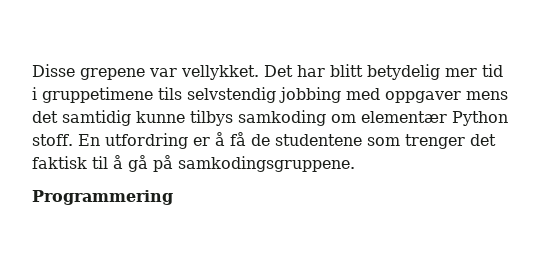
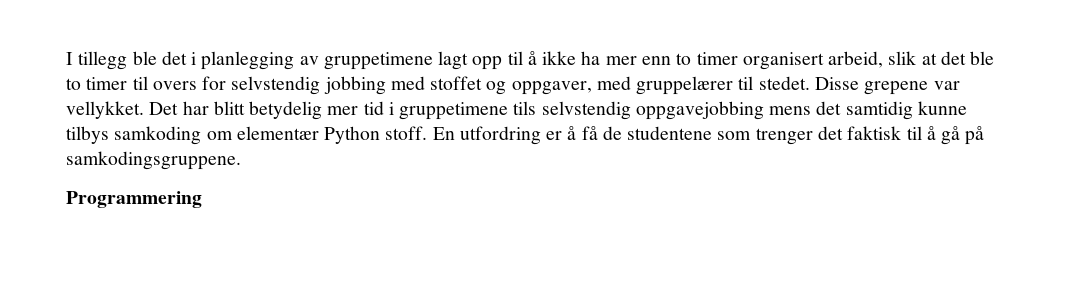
(32, 70) none -> [66,51,995,70] [66,76,810,95] I tillegg ble det i planlegging av gruppetimene lagt opp til å ikke ha mer enn to timer organisert arbeid, slik at det ble to timer til overs for selvstendig jobbing med stoffet og oppgaver, med gruppelærer til stedet.
[279,87,461,103] jobbing med oppgaver -> [635,101,764,120] oppgavejobbing

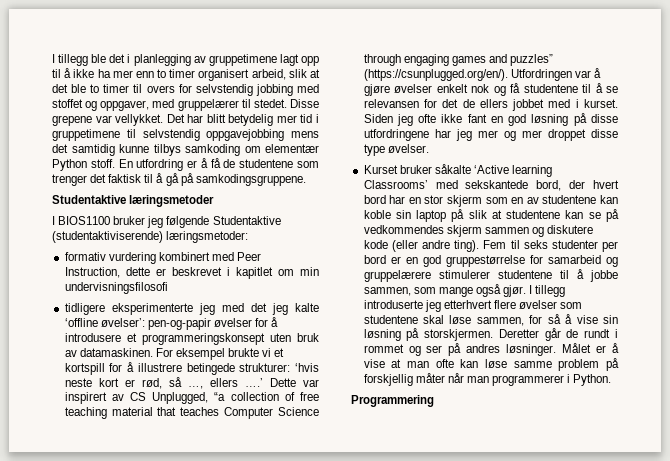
[513,101,537,115] tils -> [126,129,136,138] til
(241, 160) none -> [52,195,215,207] [52,216,281,228] [52,231,249,243] [64,252,262,264] [64,267,320,279] [64,282,168,294] [64,303,319,315] [64,317,279,330] [64,333,319,345] [64,348,285,360] [64,362,319,375] [64,377,319,389] [64,392,319,404] [64,407,319,419] [363,54,554,66] [363,68,601,81] [363,83,618,96] [363,99,618,111] [363,113,618,126] [363,129,618,141] [363,144,429,156] [363,164,553,177] [363,180,619,191] [363,195,618,207] [363,209,619,222] [363,225,594,237] [363,240,618,252] [363,255,618,267] [363,269,618,282] [363,284,566,297] [363,300,583,312] [363,314,618,326] [363,328,618,341] [363,343,619,356] [363,358,619,371] [363,373,612,386] // Studentaktive læringsmetoder // I BIOS1100 bruker jeg følgende Studentaktive (studentaktiviserende) læringsmetoder: // formativ vurdering kombinert med Peer Instruction, dette er beskrevet i kapitlet om min undervisningsfilosofi // tidligere eksperimenterte jeg med det jeg kalte ‘offline øvelser’: pen-og-papir øvelser for å introdusere et programmeringskonsept uten bruk av datamaskinen. For eksempel brukte vi et kortspill for å illustrere betingede strukturer: ‘hvis neste kort er rød, så …, ellers ….’ Dette var inspirert av CS Unplugged, “a collection of free teaching material that teaches Computer Science through engaging games and puzzles” (https://csunplugged.org/en/). Utfordringen var å gjøre øvelser enkelt nok og få studentene til å se relevansen for det de ellers jobbet med i kurset. Siden jeg ofte ikke fant en god løsning på disse utfordringene har jeg mer og mer droppet disse type øvelser. // Kurset bruker såkalte ‘Active learning Classrooms’ med sekskantede bord, der hvert bord har en stor skjerm som en av studentene kan koble sin laptop på slik at studentene kan se på vedkommendes skjerm sammen og diskutere kode (eller andre ting). Fem til seks studenter per bord er en god gruppestørrelse for samarbeid og gruppelærere stimulerer studentene til å jobbe sammen, som mange også gjør. I tillegg introduserte jeg etterhvert flere øvelser som studentene skal løse sammen, for så å vise sin løsning på storskjermen. Deretter går de rundt i rommet og ser på andres løsninger. Målet er å vise at man ofte kan løse samme problem på forskjellig måter når man programmerer i Python.

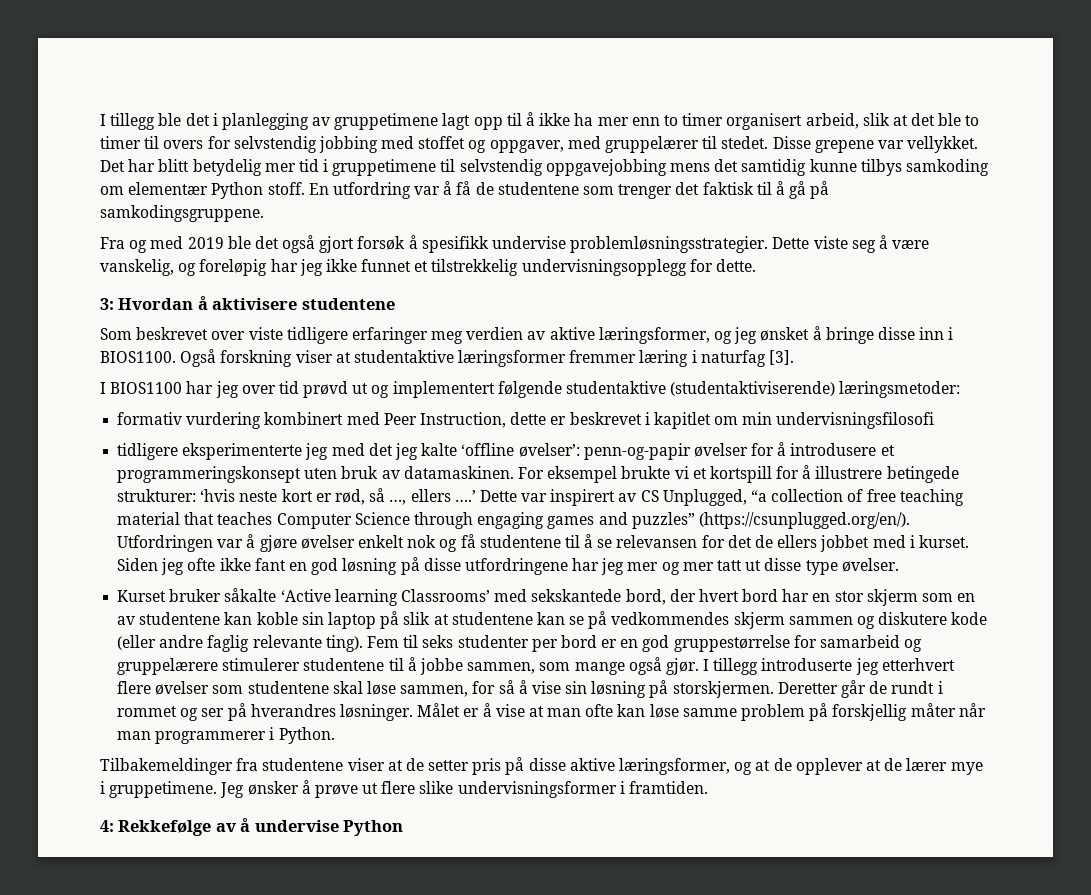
[187,160,198,168] er -> [414,186,441,195] var
[52,195,215,207] [52,216,281,228] Studentaktive læringsmetoder // I BIOS1100 bruker jeg følgende Studentaktive -> [100,235,930,253] [100,259,757,276] [100,296,395,310] [100,326,954,344] [100,349,795,367] [100,381,667,398] Fra og med 2019 ble det også gjort forsøk å spesifikk undervise problemløsningsstrategier. Dette viste seg å være vanskelig, og foreløpig har jeg ikke funnet et tilstrekkelig undervisningsopplegg for dette. // 3: Hvordan å aktivisere studentene // Som beskrevet over viste tidligere erfaringer meg verdien av aktive læringsformer, og jeg ønsket å bringe disse inn i BIOS1100. Også forskning viser at studentaktive læringsformer fremmer læring i naturfag [3]. // I BIOS1100 har jeg over tid prøvd ut og implementert følgende studentaktive
[147,318,211,330] pen-og-papir -> [583,443,691,460] penn-og-papir
[547,129,586,141] droppet -> [717,560,762,571] tatt ut
(450, 244) none -> [207,635,322,652] faglig relevante
[466,344,501,353] andres -> [250,704,336,717] hverandres
[351,395,434,407] Programmering -> [100,757,983,775] [100,780,709,798] [100,818,404,836] Tilbakemeldinger fra studentene viser at de setter pris på disse aktive læringsformer, og at de opplever at de lærer mye i gruppetimene. Jeg ønsker å prøve ut flere slike undervisningsformer i framtiden. // 4: Rekkefølge av å undervise Python

